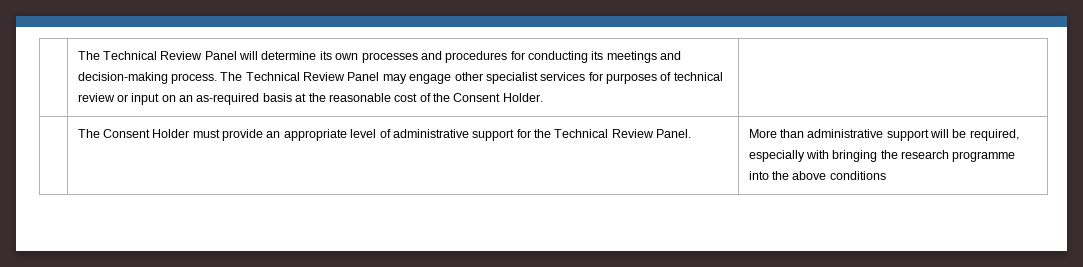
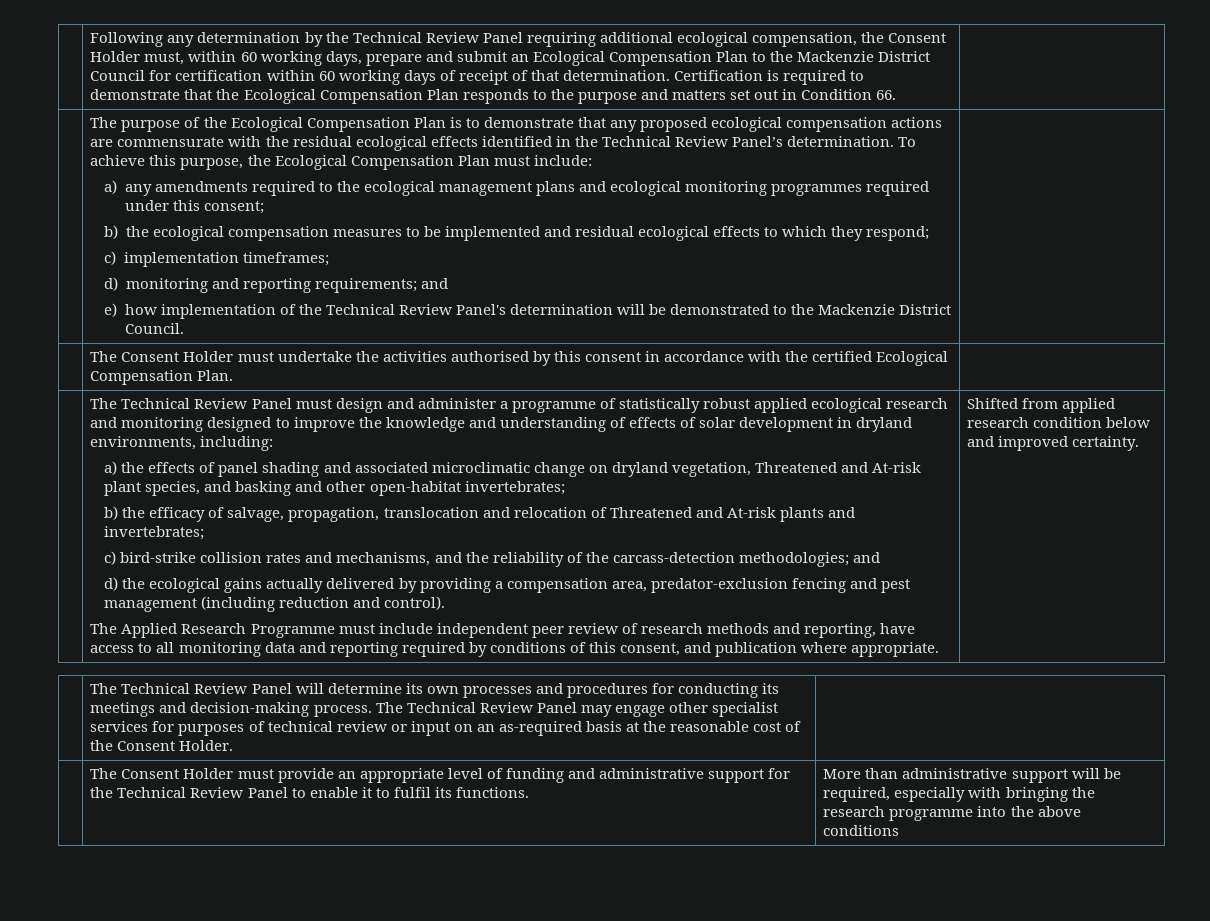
(77, 55) none -> [90,32,947,47] [90,51,931,66] [90,70,865,85] [90,89,897,104] [90,117,943,132] [90,136,917,151] [90,155,592,170] [104,180,930,196] [124,200,264,214] [104,225,930,241] [104,251,329,267] [104,277,448,293] [104,303,952,319] [124,323,184,334] [90,351,949,366] [90,370,234,385] [90,398,949,413] [90,417,913,432] [90,436,274,451] [104,461,921,477] [104,481,565,496] [104,506,855,522] [104,526,205,540] [104,551,880,567] [104,577,910,593] [104,596,446,612] [90,623,916,638] [90,642,940,657] [967,398,1116,413] [967,417,1151,428] [967,436,1140,451] | Following any determination by the Technical Review Panel requiring additional ecological compensation, the Consent Holder must, within 60 working days, prepare and submit an Ecological Compensation Plan to the Mackenzie District Council for certification within 60 working days of receipt of that determination. Certification is required to demonstrate that the Ecological Compensation Plan responds to the purpose and matters set out in Condition 66. | // | The purpose of the Ecological Compensation Plan is to demonstrate that any proposed ecological compensation actions are commensurate with the residual ecological effects identified in the Technical Review Panel’s determination. To achieve this purpose, the Ecological Compensation Plan must include: // a) any amendments required to the ecological management plans and ecological monitoring programmes required under this consent; // b) the ecological compensation measures to be implemented and residual ecological effects to which they respond; // c) implementation timeframes; // d) monitoring and reporting requirements; and // e) how implementation of the Technical Review Panel's determination will be demonstrated to the Mackenzie District Council. | // | The Consent Holder must undertake the activities authorised by this consent in accordance with the certified Ecological Compensation Plan. | // | The Technical Review Panel must design and administer a programme of statistically robust applied ecological research and monitoring designed to improve the knowledge and understanding of effects of solar development in dryland environments, including: // a) the effects of panel shading and associated microclimatic change on dryland vegetation, Threatened and At-risk plant species, and basking and other open-habitat invertebrates; // b) the efficacy of salvage, propagation, translocation and relocation of Threatened and At-risk plants and invertebrates; // c) bird-strike collision rates and mechanisms, and the reliability of the carcass-detection methodologies; and // d) the ecological gains actually delivered by providing a compensation area, predator-exclusion fencing and pest management (including reduction and control). // The Applied Research Programme must include independent peer review of research methods and reporting, have access to all monitoring data and reporting required by conditions of this consent, and publication where appropriate. | Shifted from applied research condition below and improved certainty. //
(391, 133) none -> [505,768,595,783] funding and
[656,129,692,138] Panel. -> [247,787,529,798] Panel to enable it to fulfil its functions.

